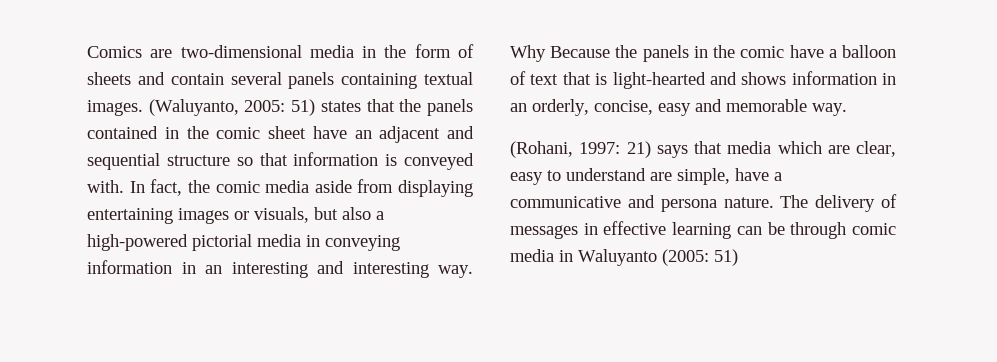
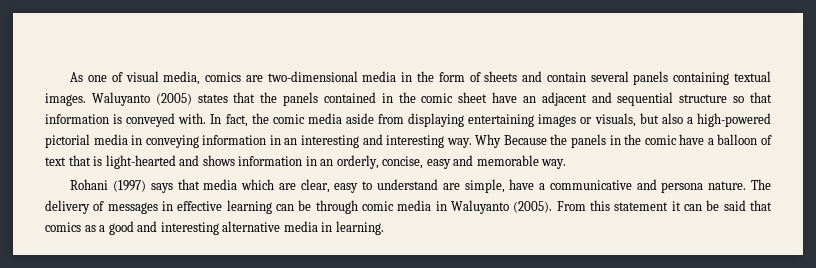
[87,46,142,58] Comics -> [70,71,242,85] As one of visual media, comics
[148,99,316,116] (Waluyanto, 2005: 51) -> [91,92,192,106] Waluyanto (2005)
[510,141,651,158] (Rohani, 1997: 21) -> [70,179,146,192] Rohani (1997)
[662,249,738,266] (2005: 51) -> [513,200,773,213] [45,221,384,235] (2005). From this statement it can be said that comics as a good and interesting alternative media in learning.

